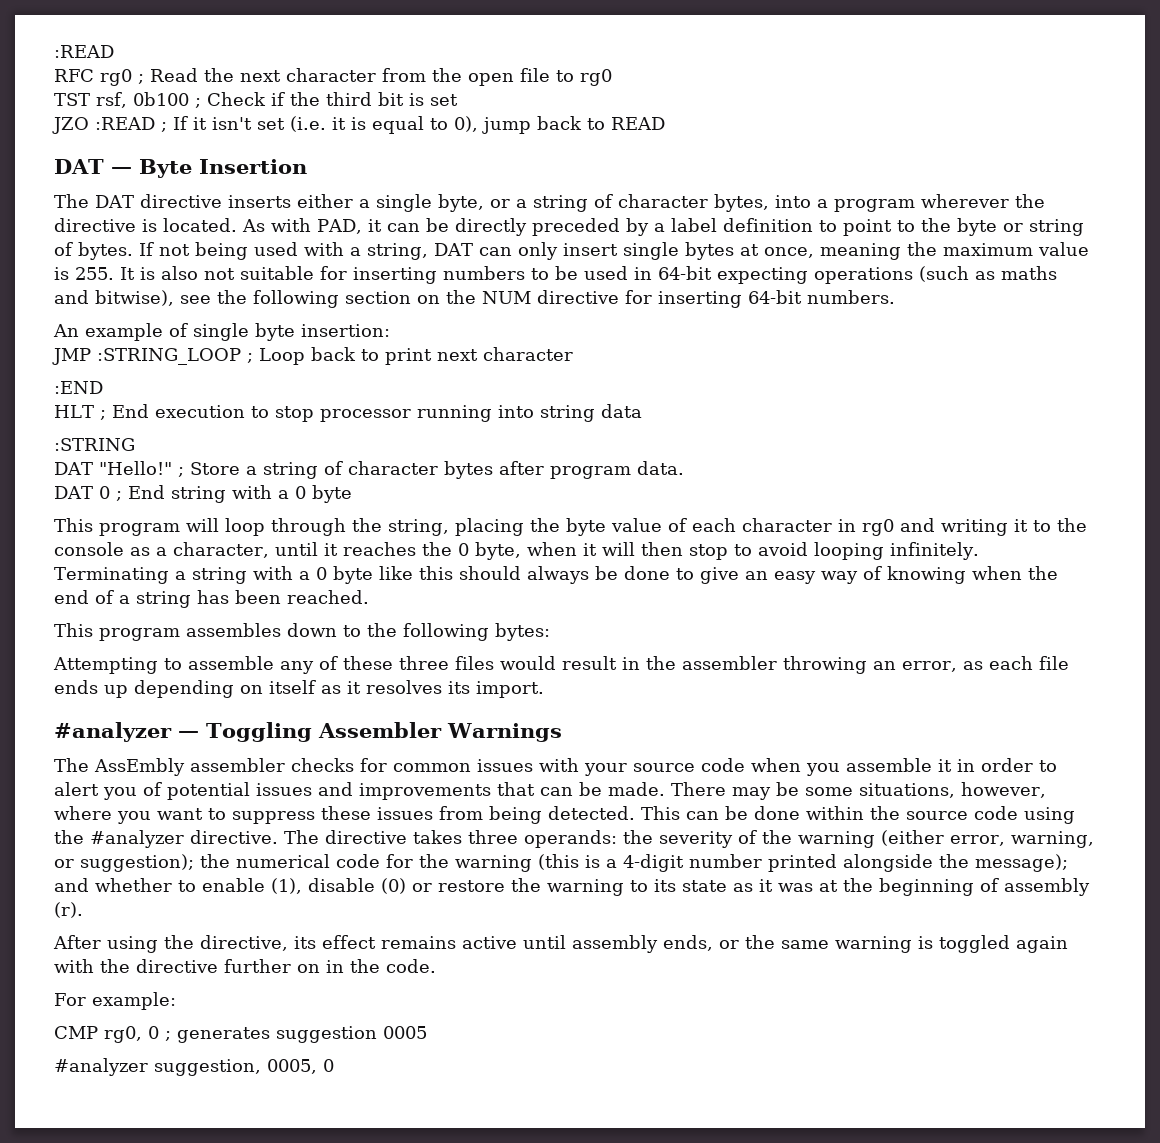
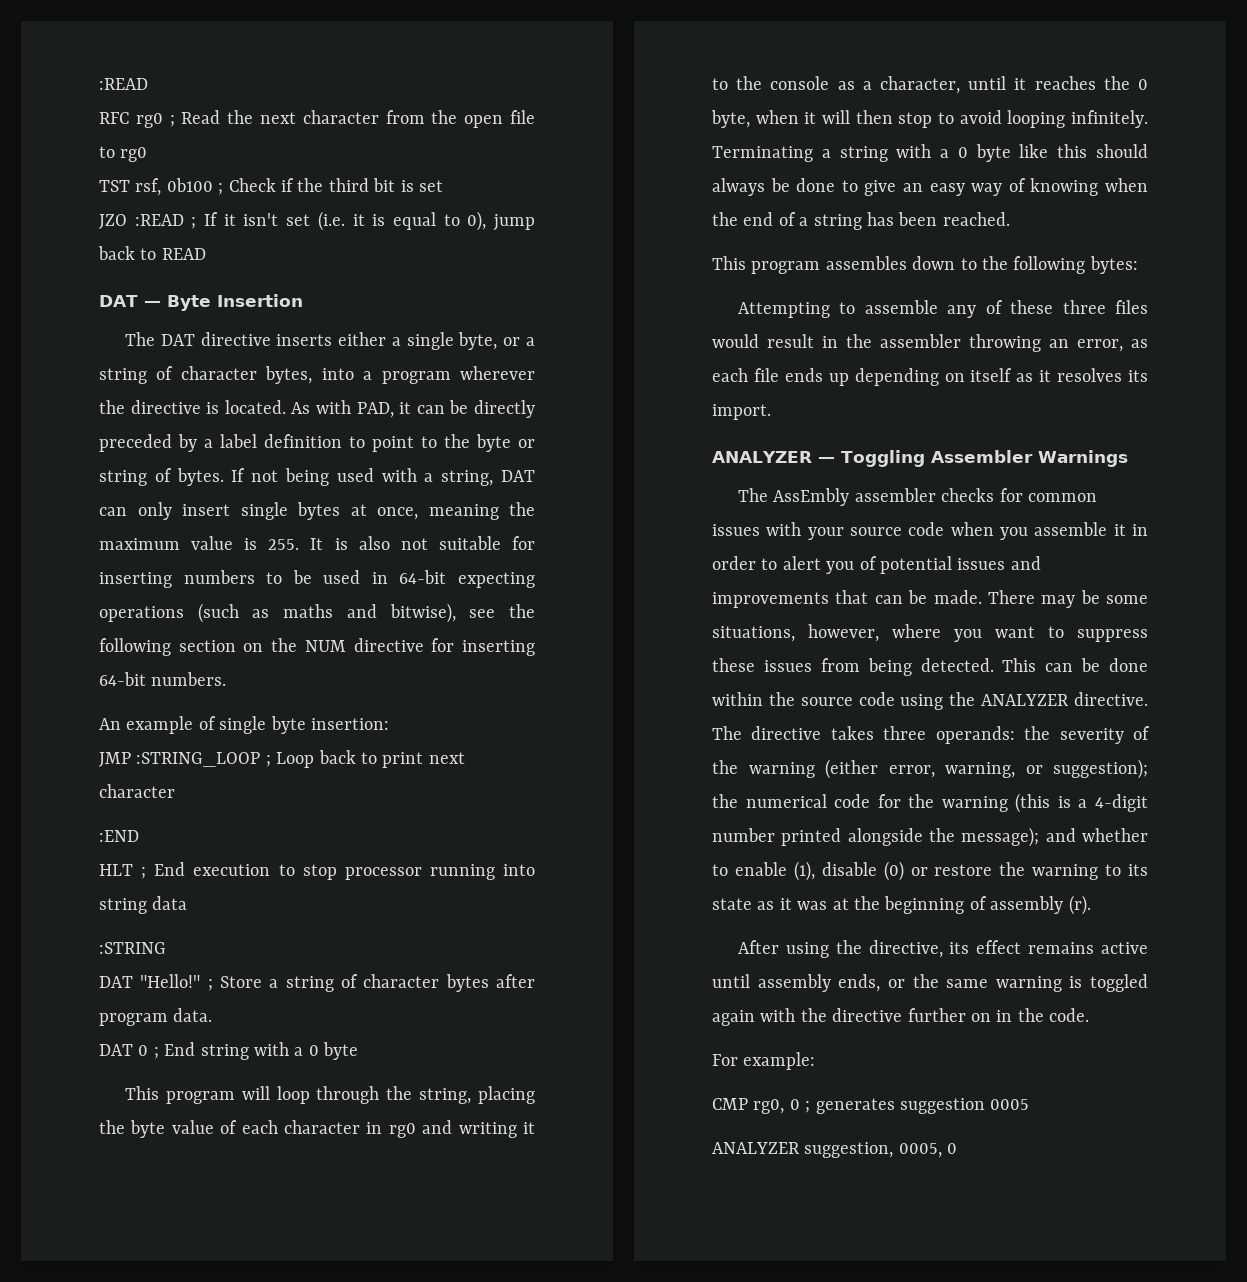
[54,722,172,742] #analyzer -> [712,451,812,463] ANALYZER
[90,830,184,848] #analyzer -> [981,694,1070,706] ANALYZER
[54,1058,148,1076] #analyzer -> [712,1142,800,1154] ANALYZER

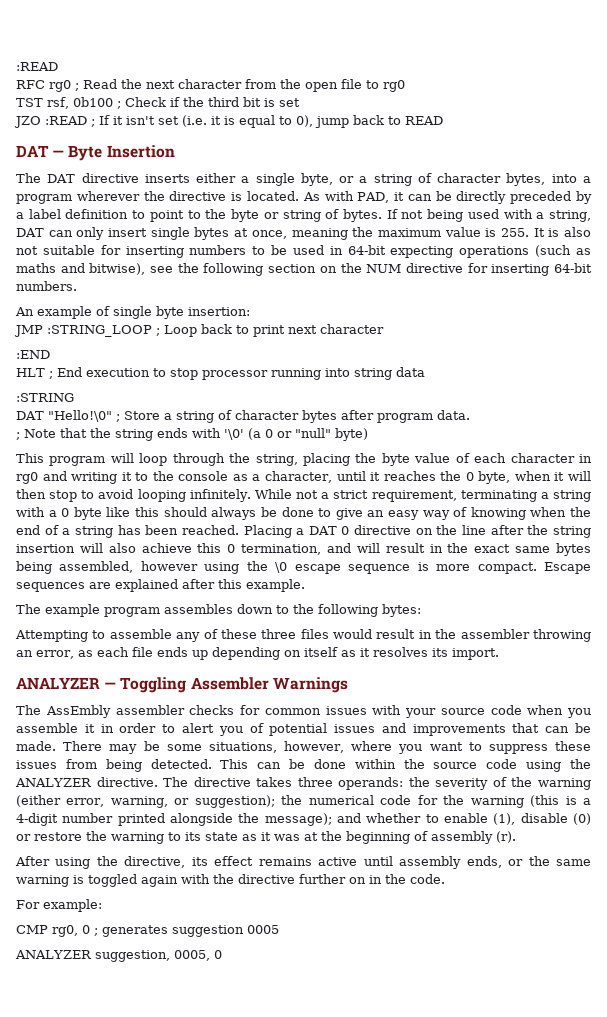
[140,974,201,988] "Hello!" -> [48,410,112,422] "Hello!\0"
[99,1042,359,1060] DAT 0 ; End string with a 0 byte -> [16,428,368,441] ; Note that the string ends with '\0' (a 0 or "null" byte)
[712,146,813,162] Terminating -> [254,489,537,502] While not a strict requirement, terminating
[712,256,746,270] // This -> [243,525,591,538] [16,543,591,556] [16,561,591,574] [16,579,305,592] [16,604,100,617] Placing a DAT 0 directive on the line after the string insertion will also achieve this 0 termination, and will result in the exact same bytes being assembled, however using the \0 escape sequence is more compact. Escape sequences are explained after this example. // The example

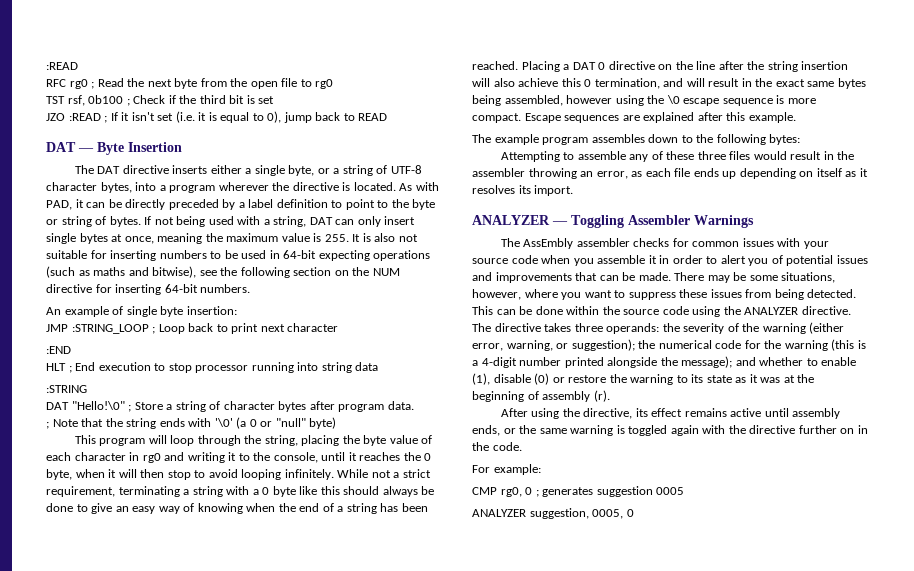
[178,79,242,89] character -> [174,78,198,89] byte
(432, 178) none -> [390,165,422,174] UTF-8
[178,471,333,483] console as a character, -> [273,452,318,463] console,

